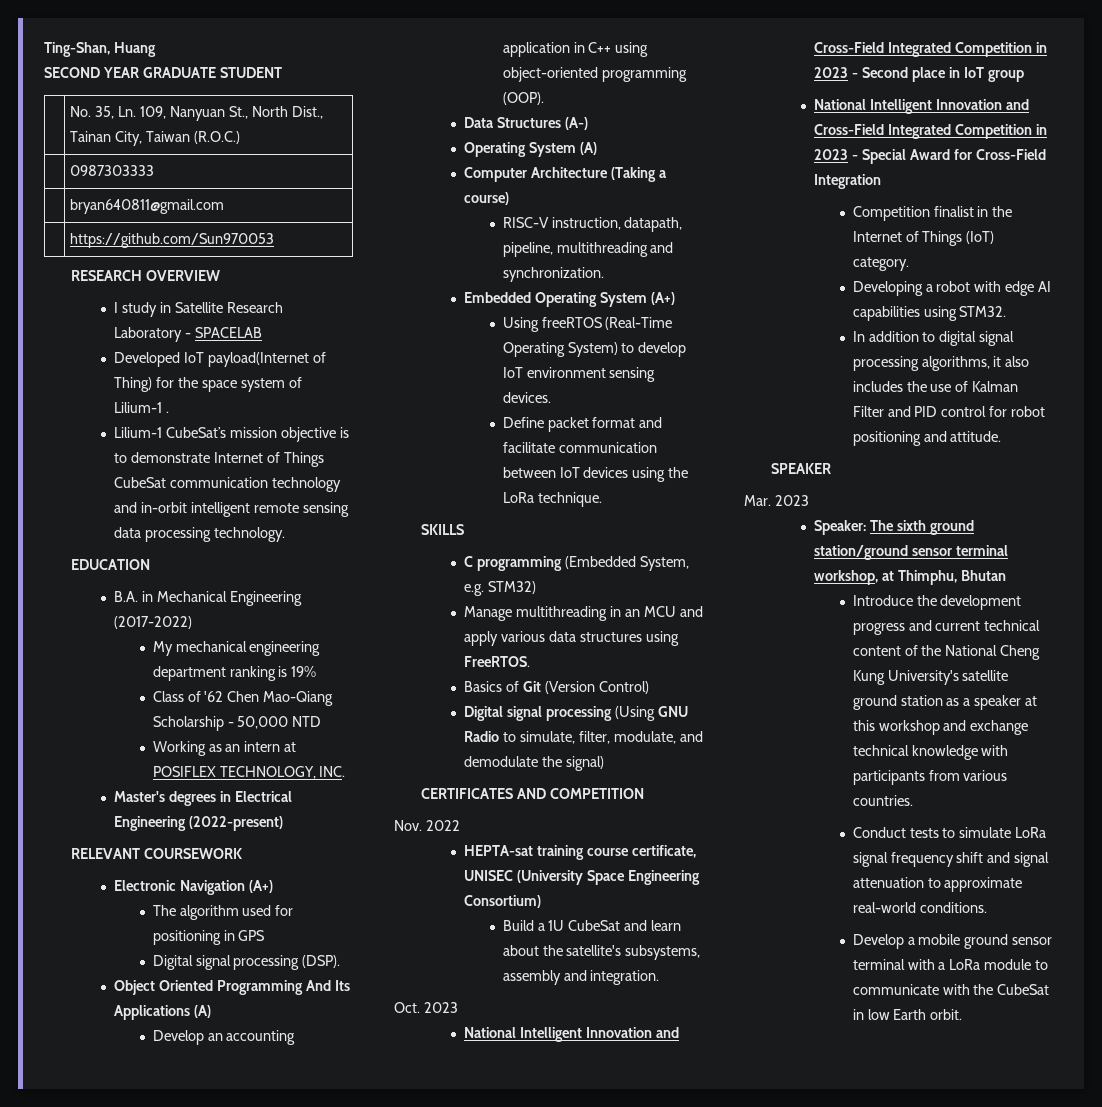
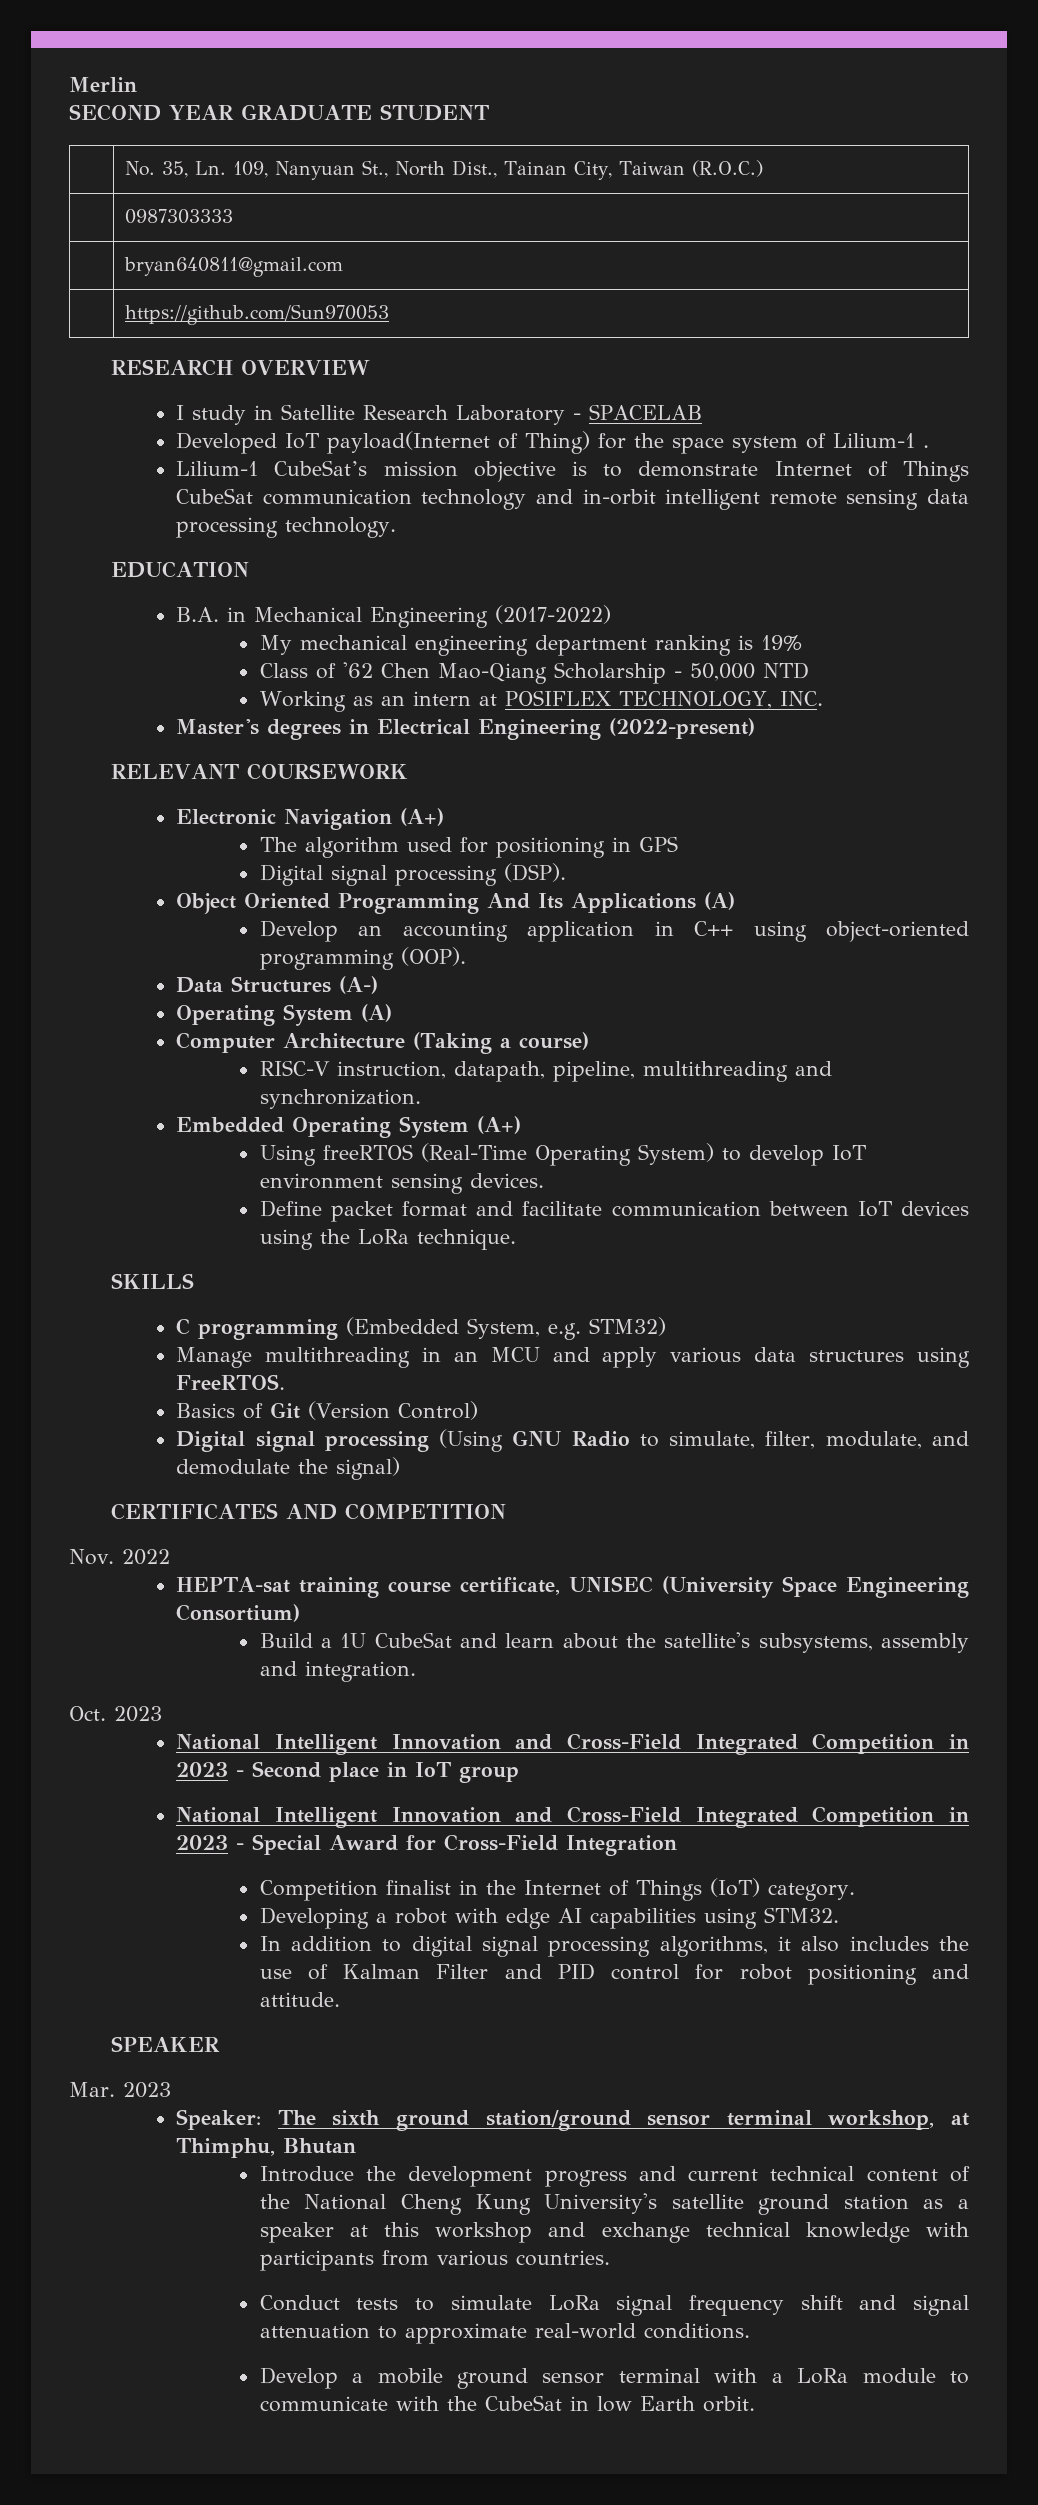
[44,42,156,57] Ting-Shan, Huang -> [69,77,137,92] Merlin

